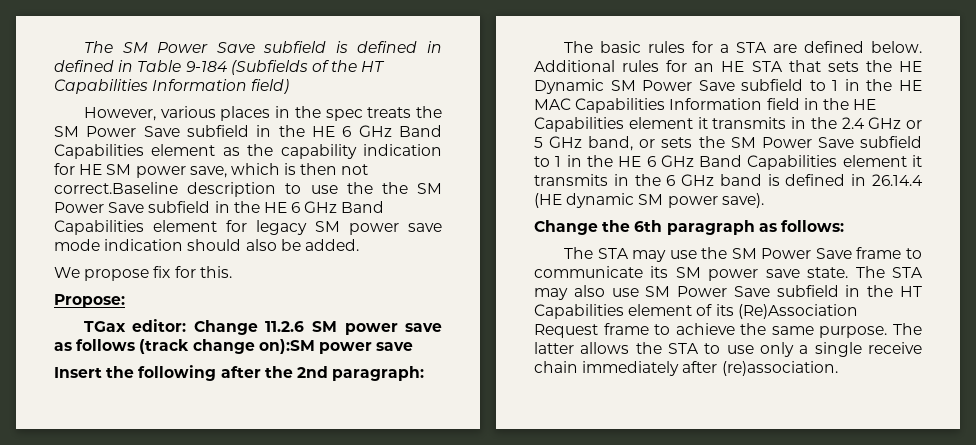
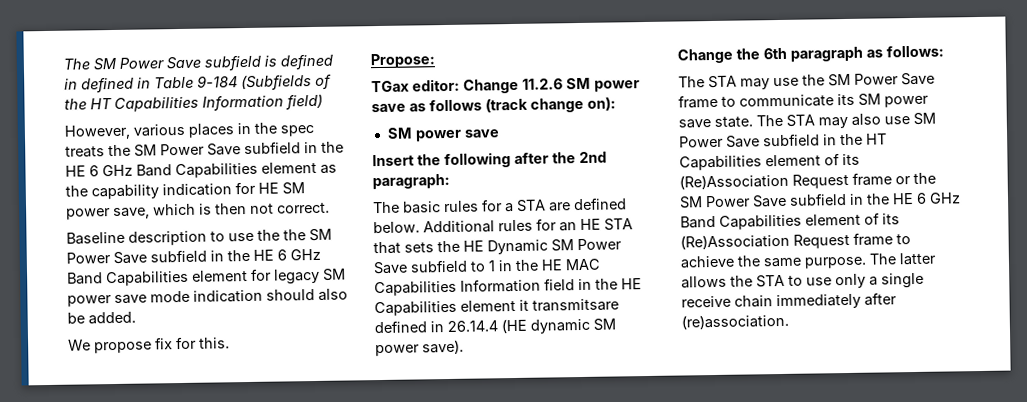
[54,182,178,194] correct.Baseline -> [277,202,330,214] [66,231,125,245] correct. // Baseline
[258,339,315,354] on):SM -> [587,96,616,111] [386,127,413,139] on): // SM
[712,117,922,129] [534,136,922,151] [534,155,922,170] [534,174,780,186] transmits in the 2.4 GHz or 5 GHz band, or sets the SM Power Save subfield to 1 in the HE 6 GHz Band Capabilities element it transmits in the 6 GHz band is -> [532,298,619,312] transmitsare
(649, 329) none -> [895,172,936,185] [679,192,961,209] [680,212,900,230] [680,232,893,250] or the SM Power Save subfield in the HE 6 GHz Band Capabilities element of its (Re)Association Request frame

